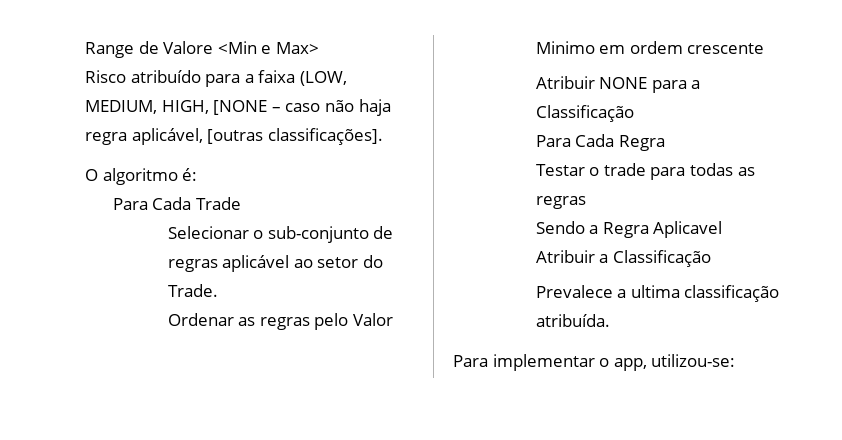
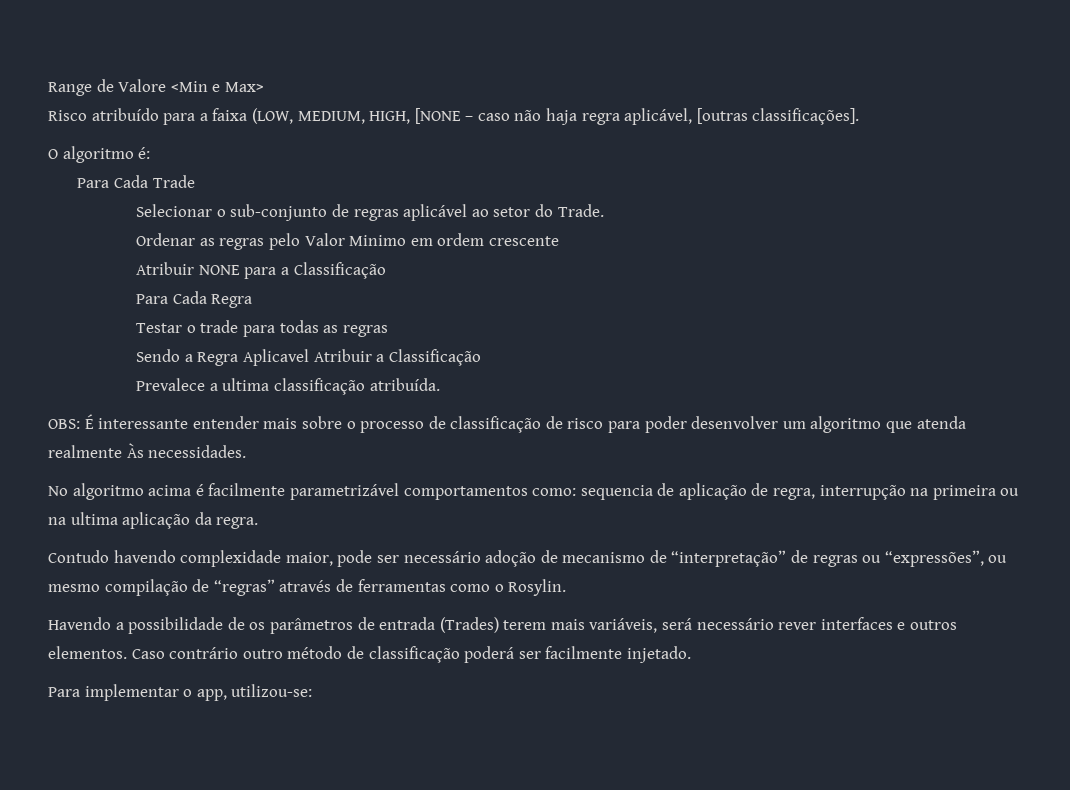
(610, 320) none -> [48,414,966,433] [48,443,247,458] [48,483,1020,500] [48,512,259,529] [48,550,1008,567] [48,579,567,596] [48,617,958,634] [48,646,691,663] // OBS: É interessante entender mais sobre o processo de classificação de risco para poder desenvolver um algoritmo que atenda realmente Às necessidades. // No algoritmo acima é facilmente parametrizável comportamentos como: sequencia de aplicação de regra, interrupção na primeira ou na ultima aplicação da regra. // Contudo havendo complexidade maior, pode ser necessário adoção de mecanismo de “interpretação” de regras ou “expressões”, ou mesmo compilação de “regras” através de ferramentas como o Rosylin. // Havendo a possibilidade de os parâmetros de entrada (Trades) terem mais variáveis, será necessário rever interfaces e outros elementos. Caso contrário outro método de classificação poderá ser facilmente injetado.

